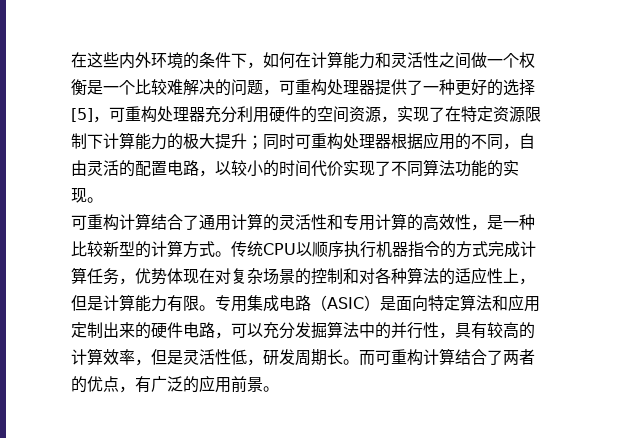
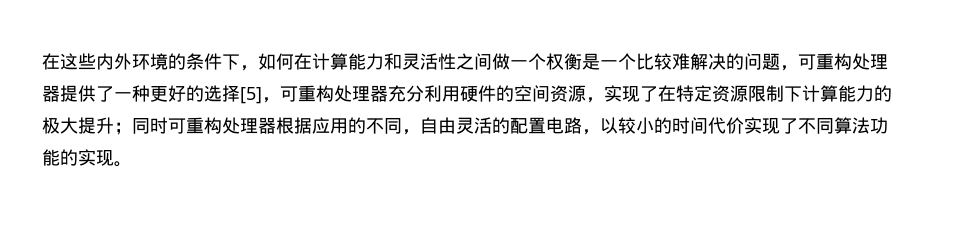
[71,213,535,231] [71,240,536,258] [71,267,535,285] [71,294,540,312] [71,321,535,339] [71,348,535,366] [71,375,279,393] // 可重构计算结合了通用计算的灵活性和专用计算的高效性，是一种比较新型的计算方式。传统CPU以顺序执行机器指令的方式完成计算任务，优势体现在对复杂场景的控制和对各种算法的适应性上，但是计算能力有限。专用集成电路（ASIC）是面向特定算法和应用定制出来的硬件电路，可以充分发掘算法中的并行性，具有较高的计算效率，但是灵活性低，研发周期长。而可重构计算结合了两者的优点，有广泛的应用前景。 -> (132, 164) none

